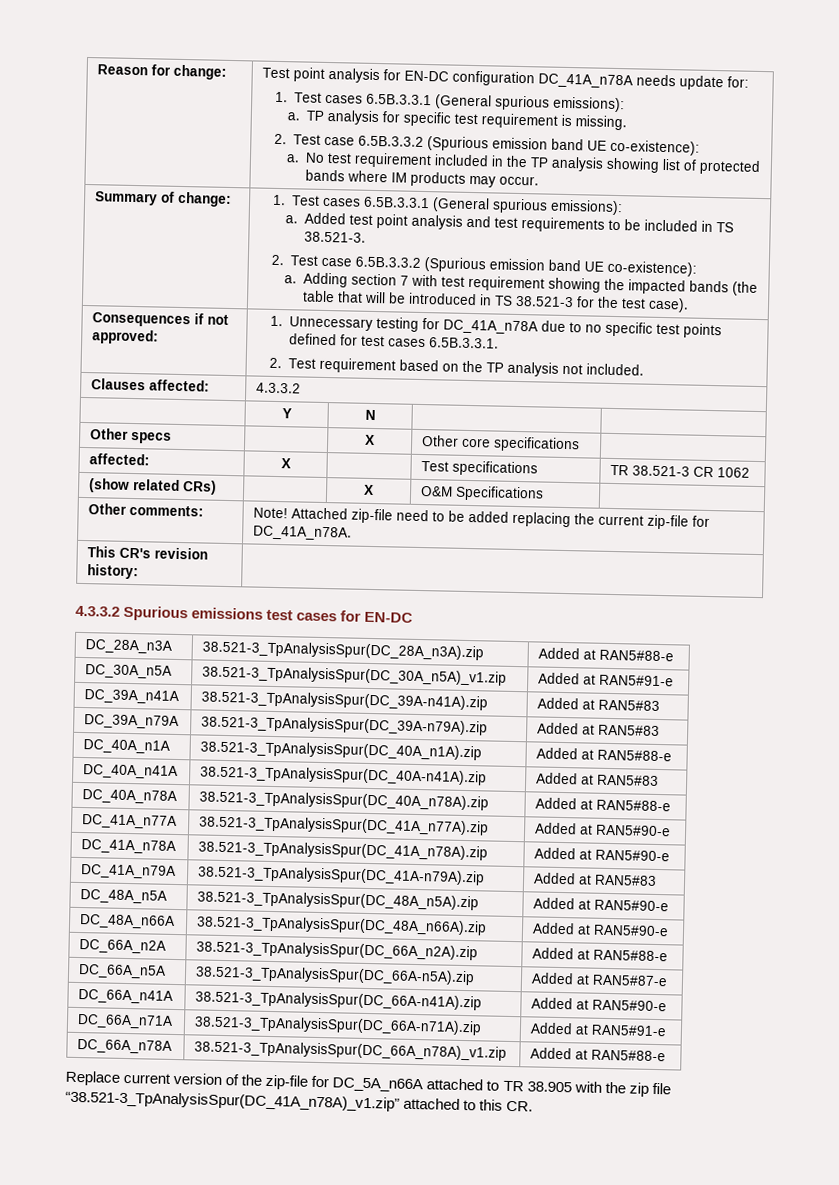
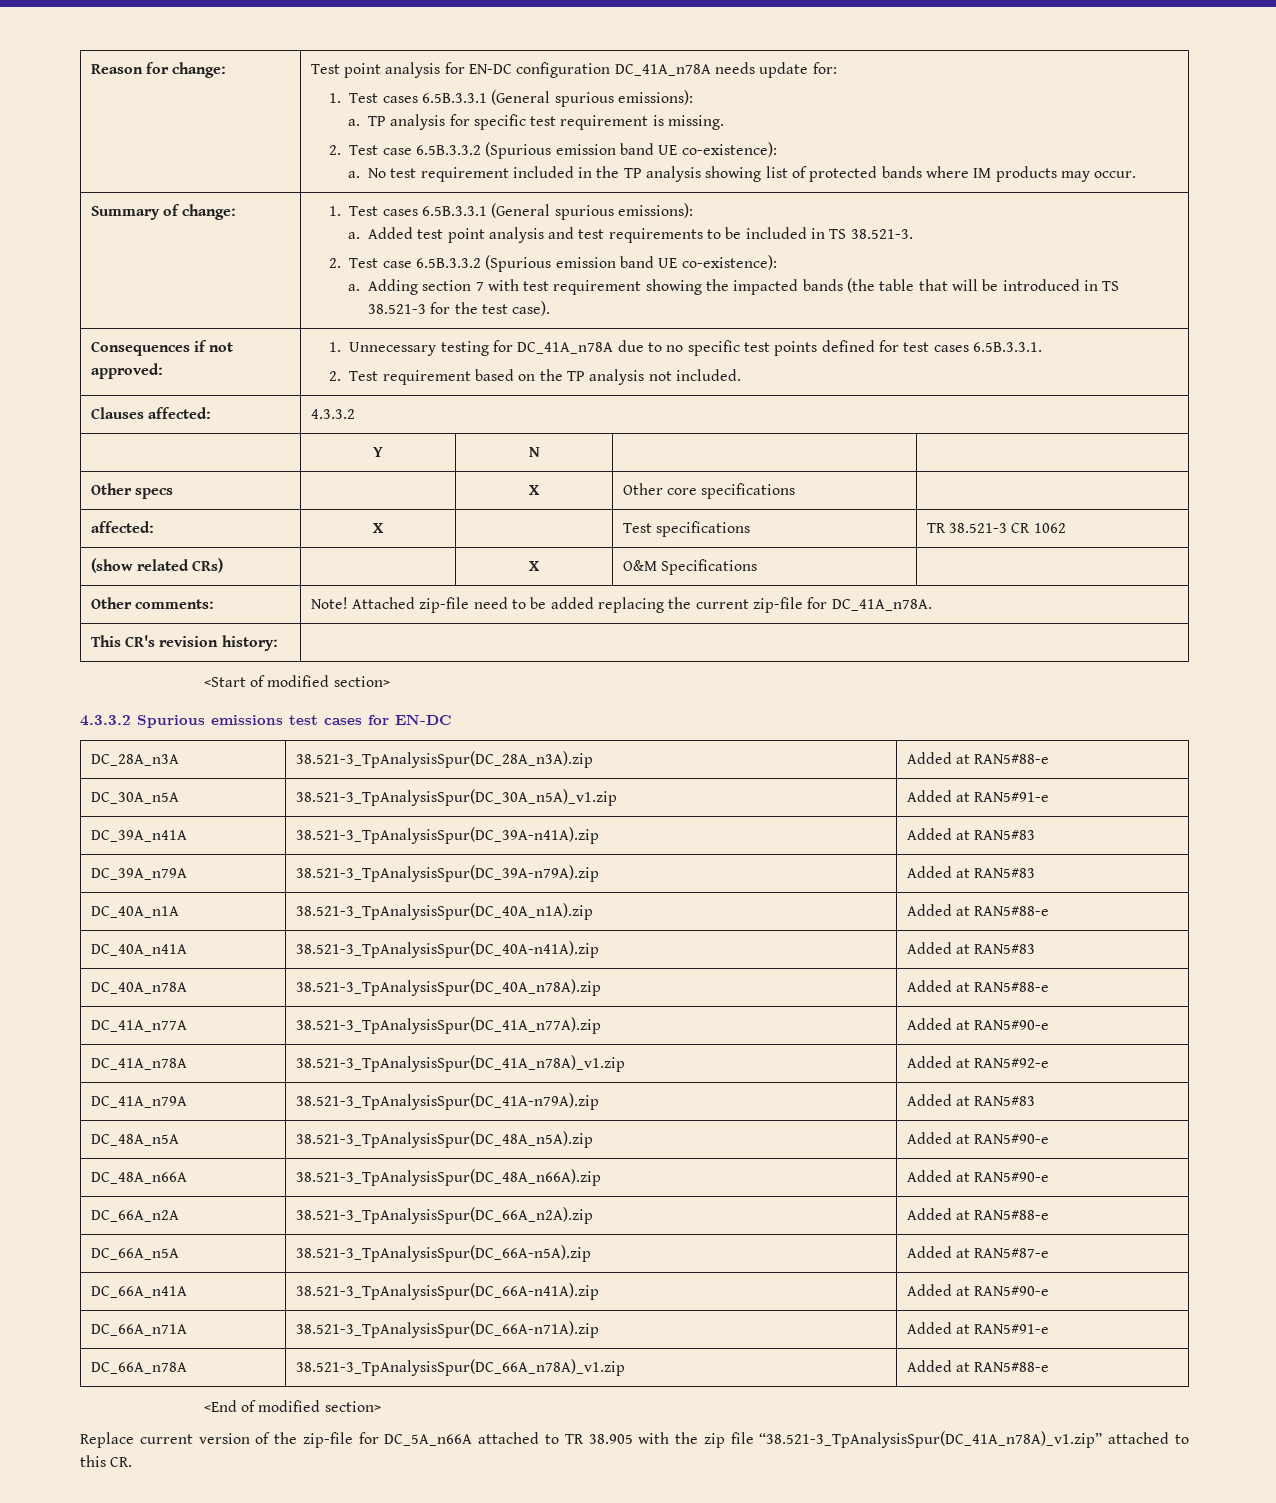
(140, 572) none -> [203,675,390,687] // <Start of modified section>
[198,840,489,861] [534,847,671,862] 38.521-3_TpAnalysisSpur(DC_41A_n78A).zip | Added at RAN5#90-e -> [295,1055,625,1072] [906,1056,1050,1068] 38.521-3_TpAnalysisSpur(DC_41A_n78A)_v1.zip | Added at RAN5#92-e
(667, 1055) none -> [203,1400,381,1412] // <End of modified section>

